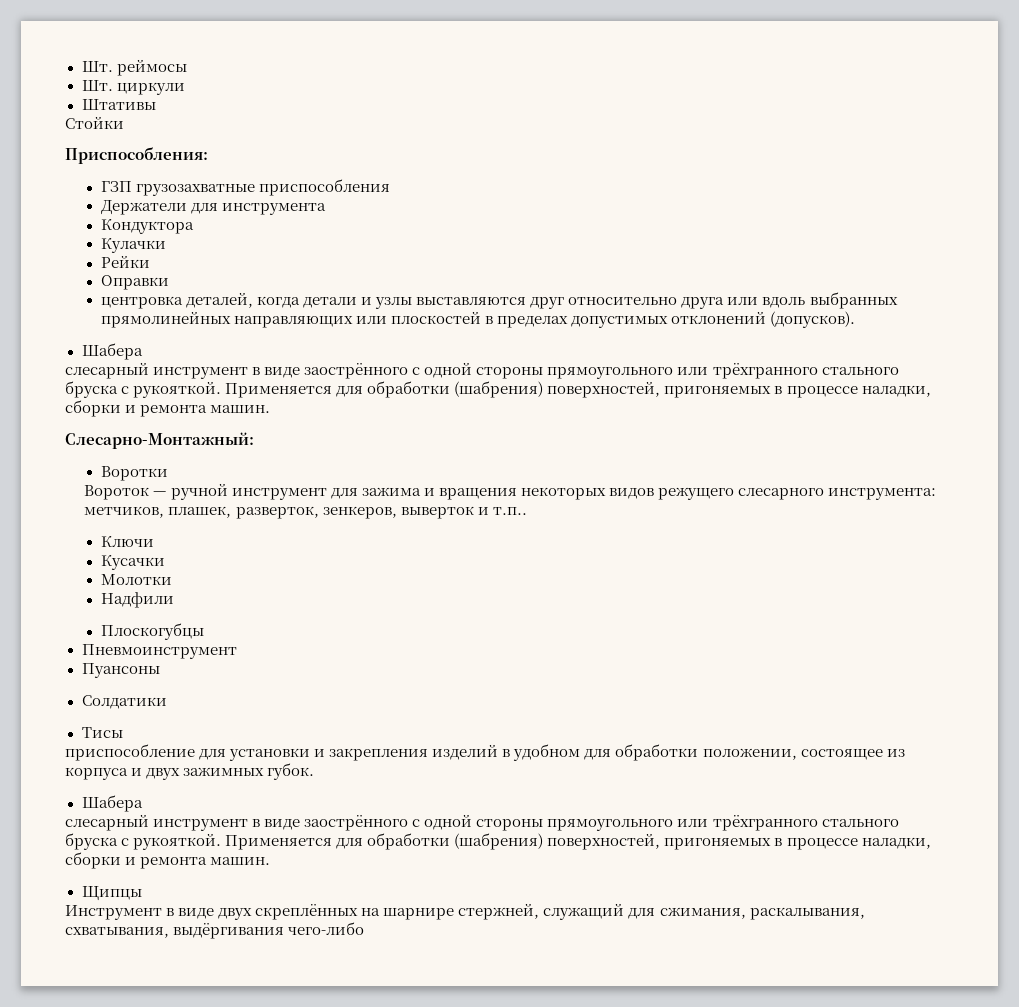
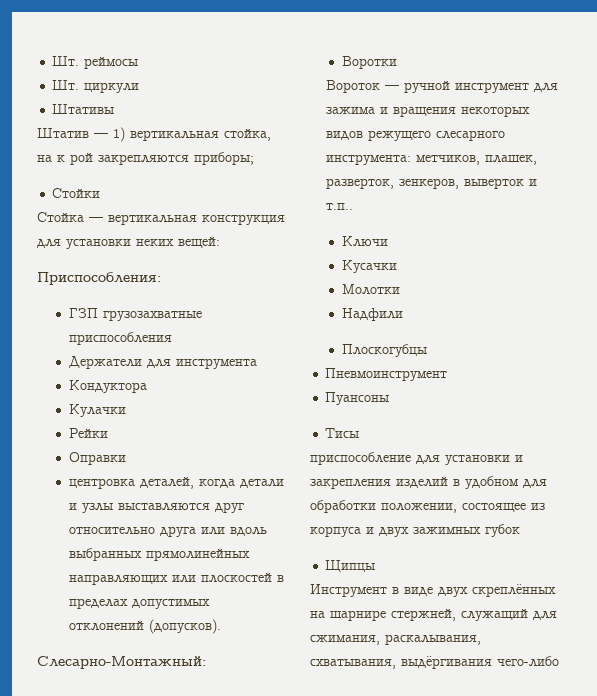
[65,116,124,129] Стойки -> [37,127,271,142] [37,152,254,165] [52,188,101,198] [37,212,285,225] [37,237,220,249] Штатив — 1) вертикальная стойка, на к рой закрепляются приборы; // Стойки // Стойка — вертикальная конструкция для установки неких вещей:
[81,343,143,360] [65,362,899,379] [65,381,931,398] [65,400,271,417] // Шабера // слесарный инструмент в виде заострённого с одной стороны прямоугольного или трёхгранного стального бруска с рукояткой. Применяется для обработки (шабрения) поверхностей, пригоняемых в процессе наладки, сборки и ремонта машин. -> (221, 626) none
[81,695,167,709] // Солдатики -> (390, 398) none
[267,763,315,780] [81,795,143,812] [65,814,899,831] [65,833,931,850] [65,852,271,869] губок. // Шабера // слесарный инструмент в виде заострённого с одной стороны прямоугольного или трёхгранного стального бруска с рукояткой. Применяется для обработки (шабрения) поверхностей, пригоняемых в процессе наладки, сборки и ремонта машин. -> [485,524,520,537] губок

